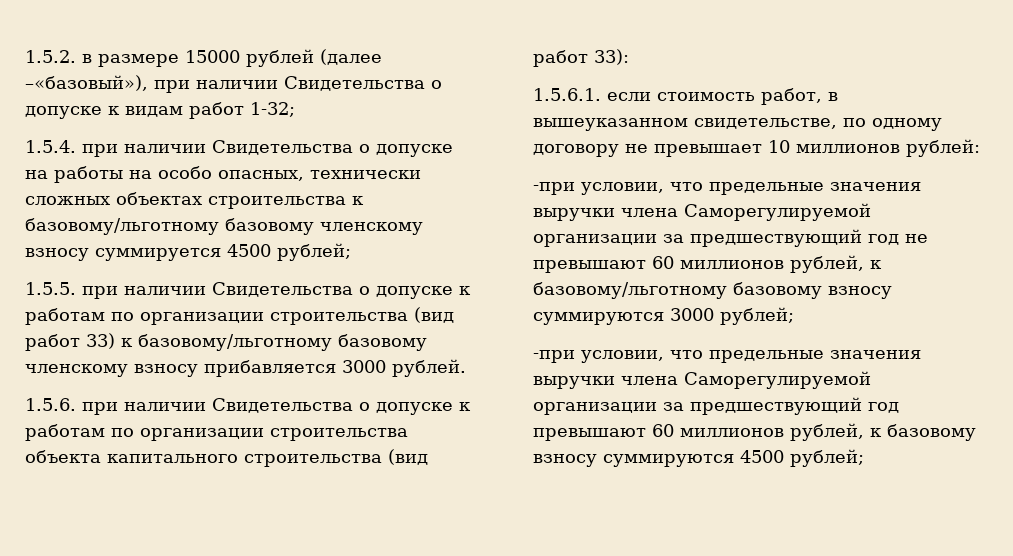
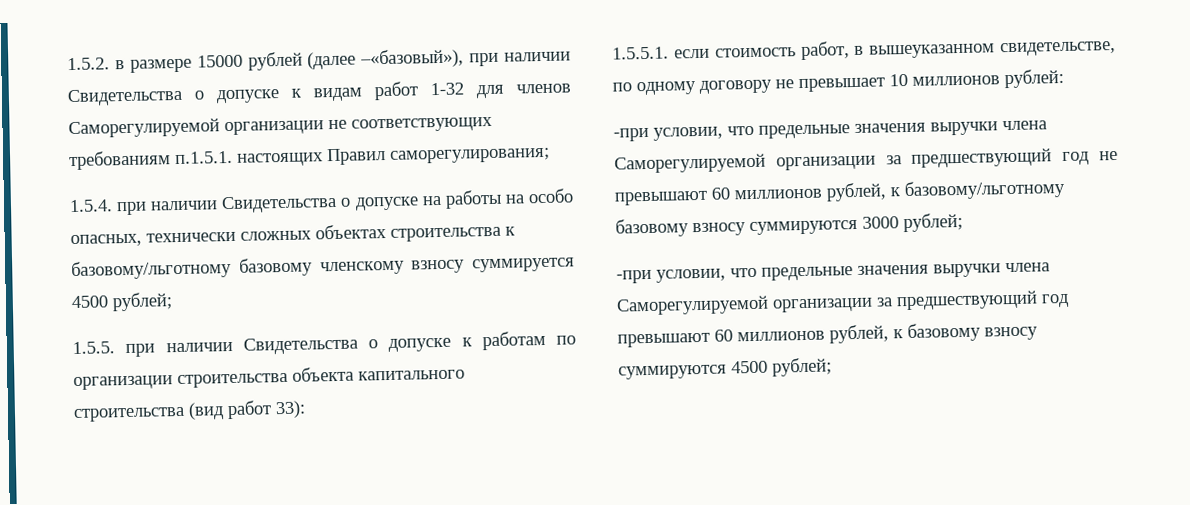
[250,102,295,117] 1-32; -> [430,82,571,99] [68,116,493,139] [68,147,550,171] 1-32 для членов Саморегулируемой организации не соответствующих требованиям п.1.5.1. настоящих Правил саморегулирования;
[414,307,454,323] [25,333,427,351] [25,359,466,377] [25,398,471,415] [25,424,408,441] (вид работ 33) к базовому/льготному базовому членскому взносу прибавляется 3000 рублей. // 1.5.6. при наличии Свидетельства о допуске к работам по организации строительства -> (288, 380) none
[533,88,601,101] 1.5.6.1. -> [612,46,669,60] 1.5.5.1.

